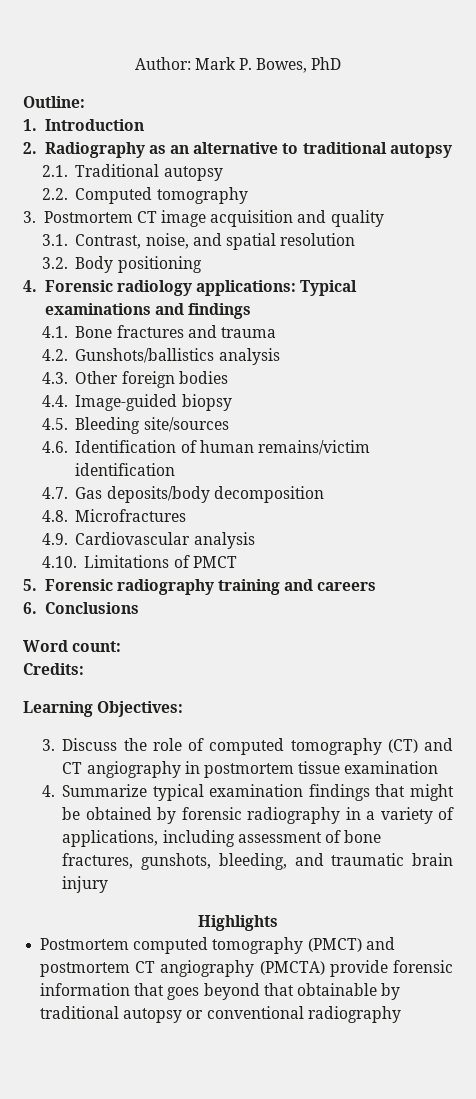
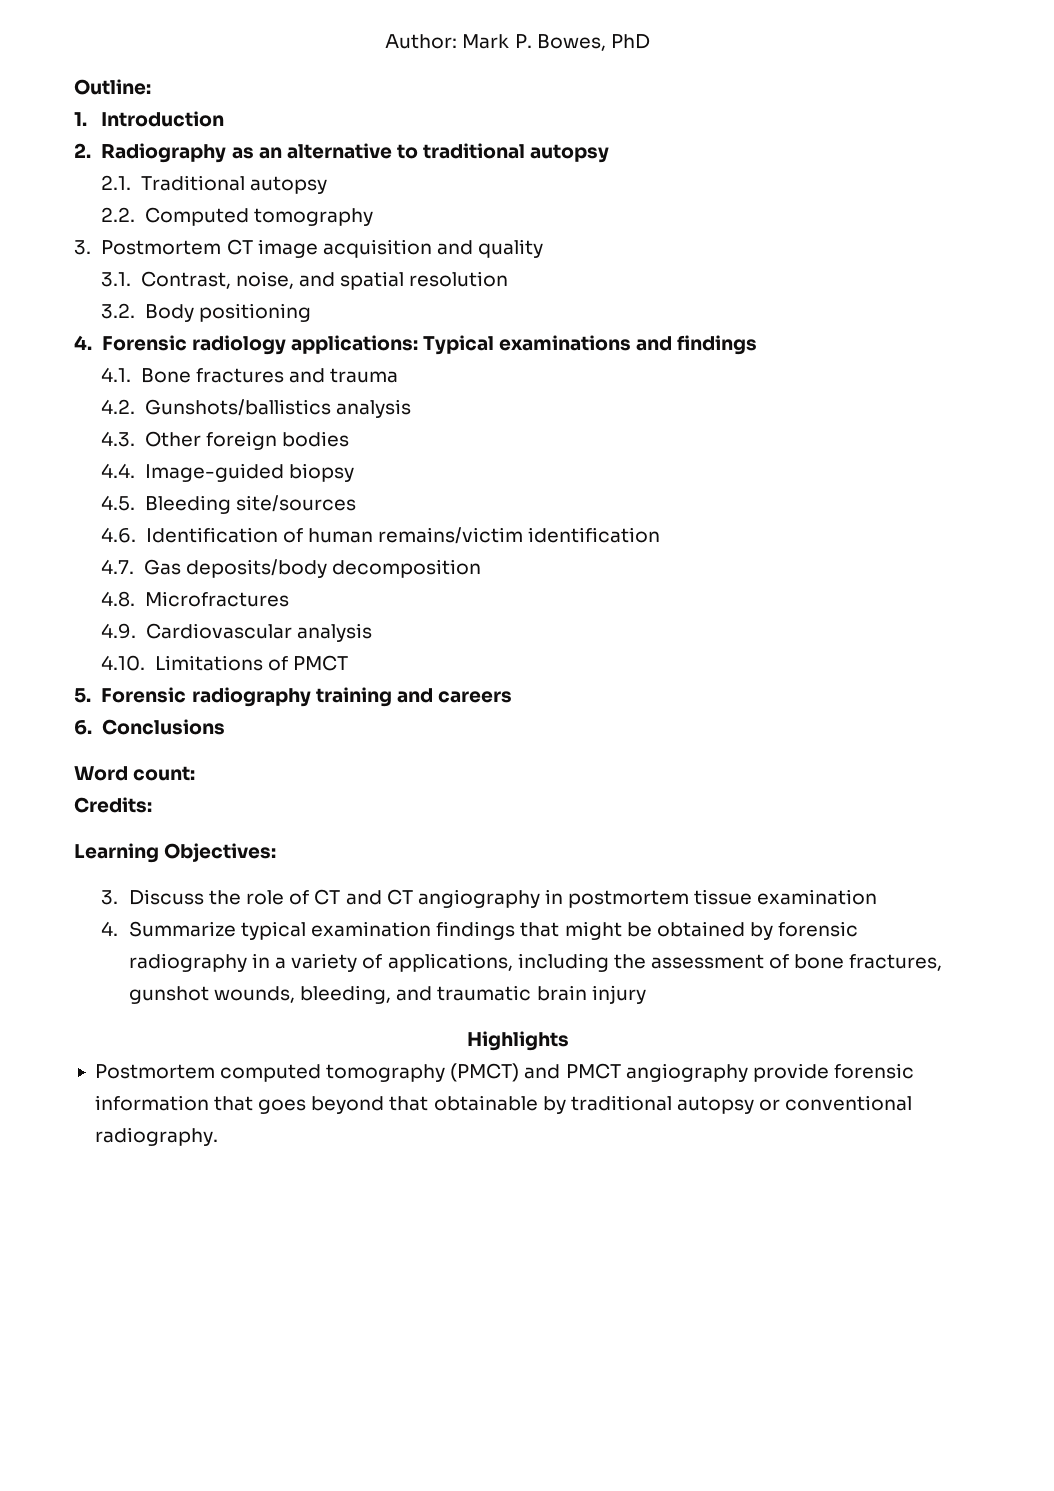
[209,738,418,755] computed tomography (CT) -> [314,889,341,905] CT
(235, 838) none -> [613,954,646,969] the
[141,853,212,870] gunshots, -> [128,986,296,1004] gunshot wounds,
[40,960,325,977] postmortem CT angiography (PMCTA) -> [565,1063,748,1082] PMCT angiography
[307,1006,401,1023] radiography -> [94,1127,218,1146] radiography.

